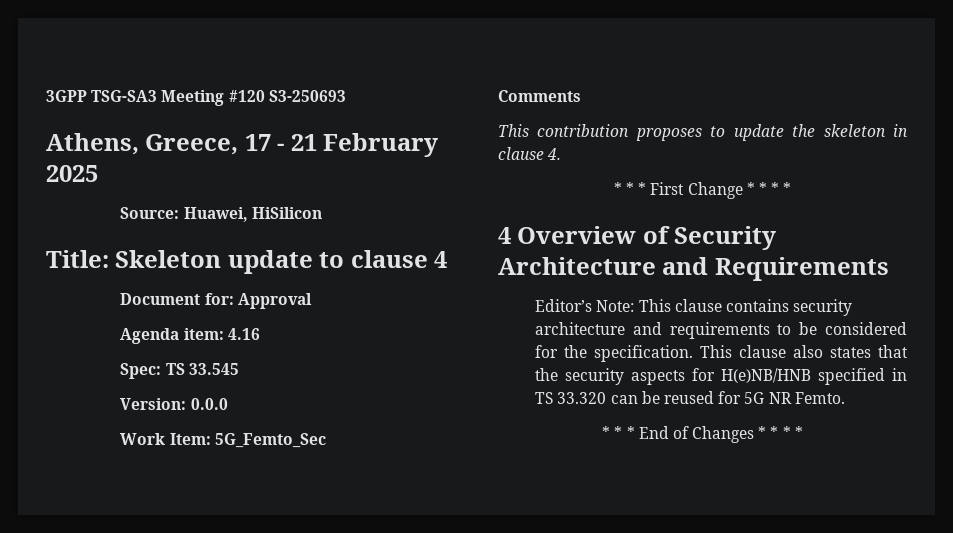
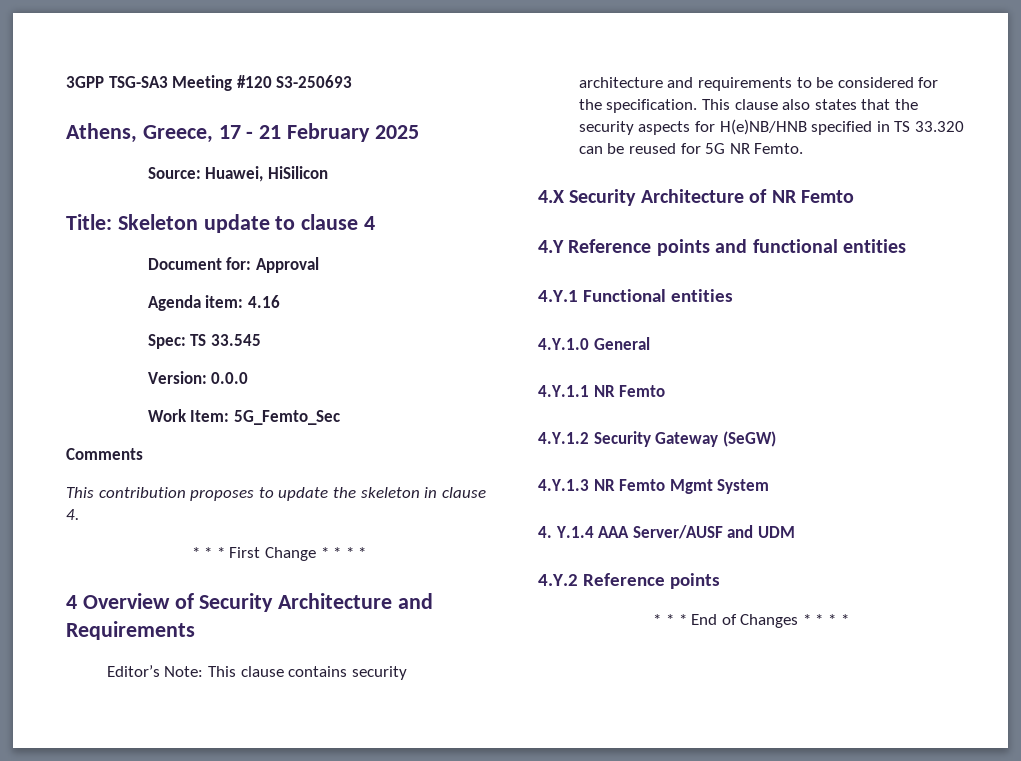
(845, 398) none -> [538,189,854,206] [538,239,906,256] [538,289,733,302] [538,337,650,350] [538,385,666,397] [538,431,776,447] [538,479,770,494] [538,525,795,539] [538,573,720,589] // 4.X Security Architecture of NR Femto // 4.Y Reference points and functional entities // 4.Y.1 Functional entities // 4.Y.1.0 General // 4.Y.1.1 NR Femto // 4.Y.1.2 Security Gateway (SeGW) // 4.Y.1.3 NR Femto Mgmt System // 4. Y.1.4 AAA Server/AUSF and UDM // 4.Y.2 Reference points

